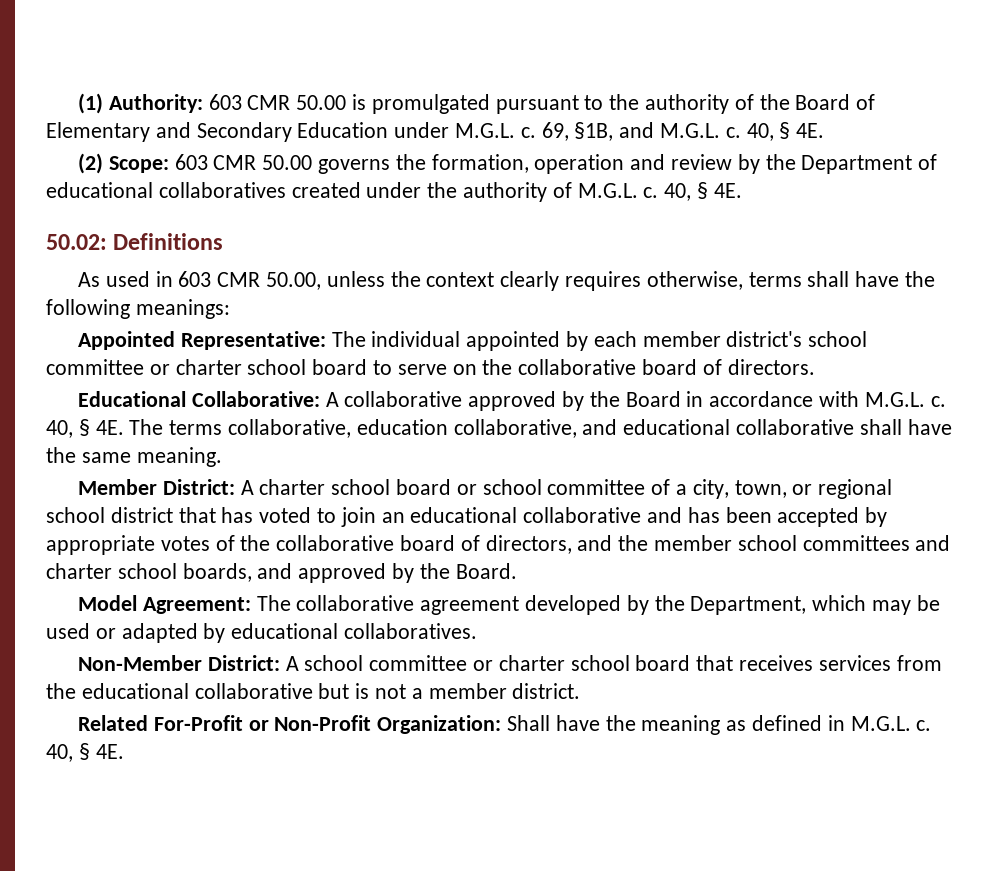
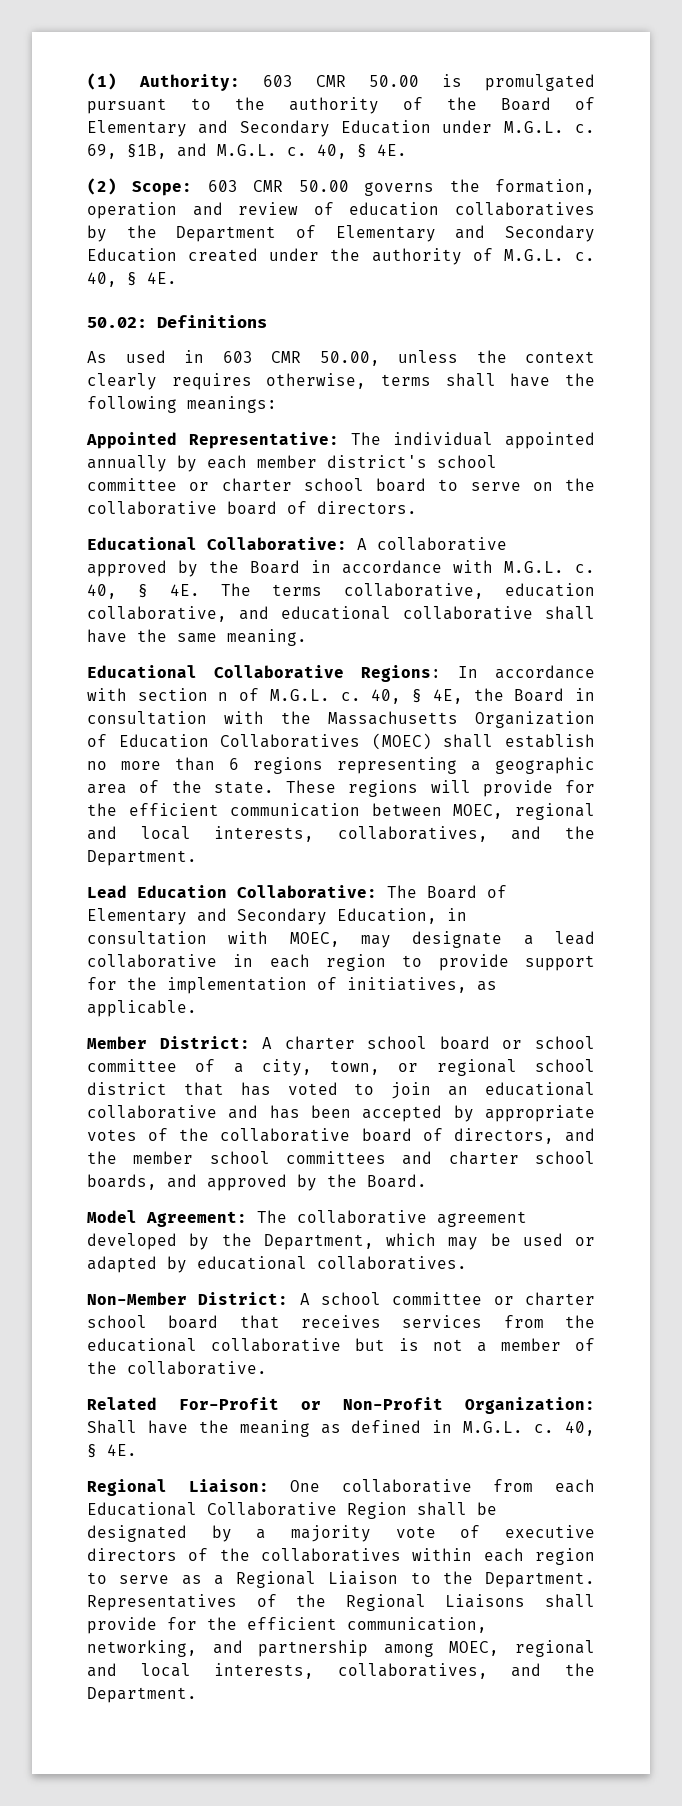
(733, 162) none -> [313,202,595,216] of education collaboratives
[46,182,286,198] educational collaboratives -> [335,225,595,242] [87,248,177,262] Elementary and Secondary Education
(561, 341) none -> [87,455,167,472] annually
(222, 457) none -> [87,665,595,682] [87,688,596,704] [87,711,595,728] [87,733,595,750] [87,757,595,774] [87,780,595,797] [87,803,595,820] [87,826,595,842] [87,850,197,866] [87,885,507,899] [87,908,467,925] [87,931,595,948] [87,954,595,971] [87,977,497,994] [87,1000,197,1017] // Educational Collaborative Regions: In accordance with section n of M.G.L. c. 40, § 4E, the Board in consultation with the Massachusetts Organization of Education Collaboratives (MOEC) shall establish no more than 6 regions representing a geographic area of the state. These regions will provide for the efficient communication between MOEC, regional and local interests, collaboratives, and the Department. // Lead Education Collaborative: The Board of Elementary and Secondary Education, in consultation with MOEC, may designate a lead collaborative in each region to provide support for the implementation of initiatives, as applicable.
[512,683,581,699] district. -> [575,1338,595,1351] [87,1361,267,1375] of the collaborative.
(124, 751) none -> [87,1479,595,1496] [87,1502,497,1519] [87,1525,595,1542] [87,1548,595,1565] [87,1571,595,1588] [87,1594,595,1611] [87,1617,487,1634] [87,1640,595,1657] [87,1663,595,1679] [87,1687,197,1703] // Regional Liaison: One collaborative from each Educational Collaborative Region shall be designated by a majority vote of executive directors of the collaboratives within each region to serve as a Regional Liaison to the Department. Representatives of the Regional Liaisons shall provide for the efficient communication, networking, and partnership among MOEC, regional and local interests, collaboratives, and the Department.

